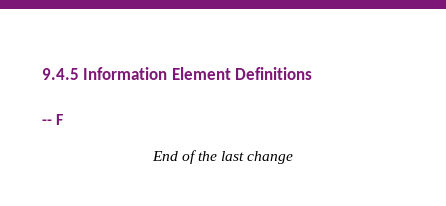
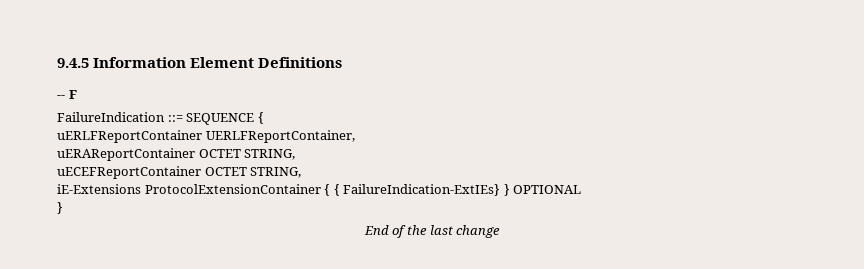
(64, 119) none -> [57,112,264,125] [57,130,355,143] [57,148,296,161] [57,166,302,179] [57,184,582,196] [57,202,63,214] // FailureIndication ::= SEQUENCE { // uERLFReportContainer UERLFReportContainer, // uERAReportContainer OCTET STRING, // uECEFReportContainer OCTET STRING, // iE-Extensions ProtocolExtensionContainer { { FailureIndication-ExtIEs} } OPTIONAL // }

